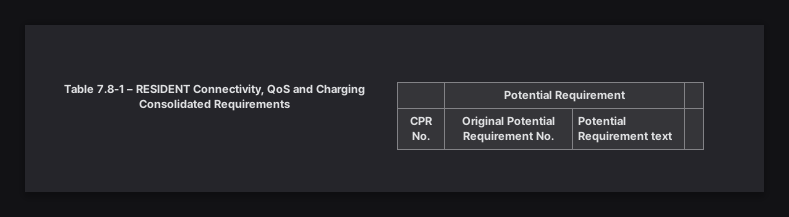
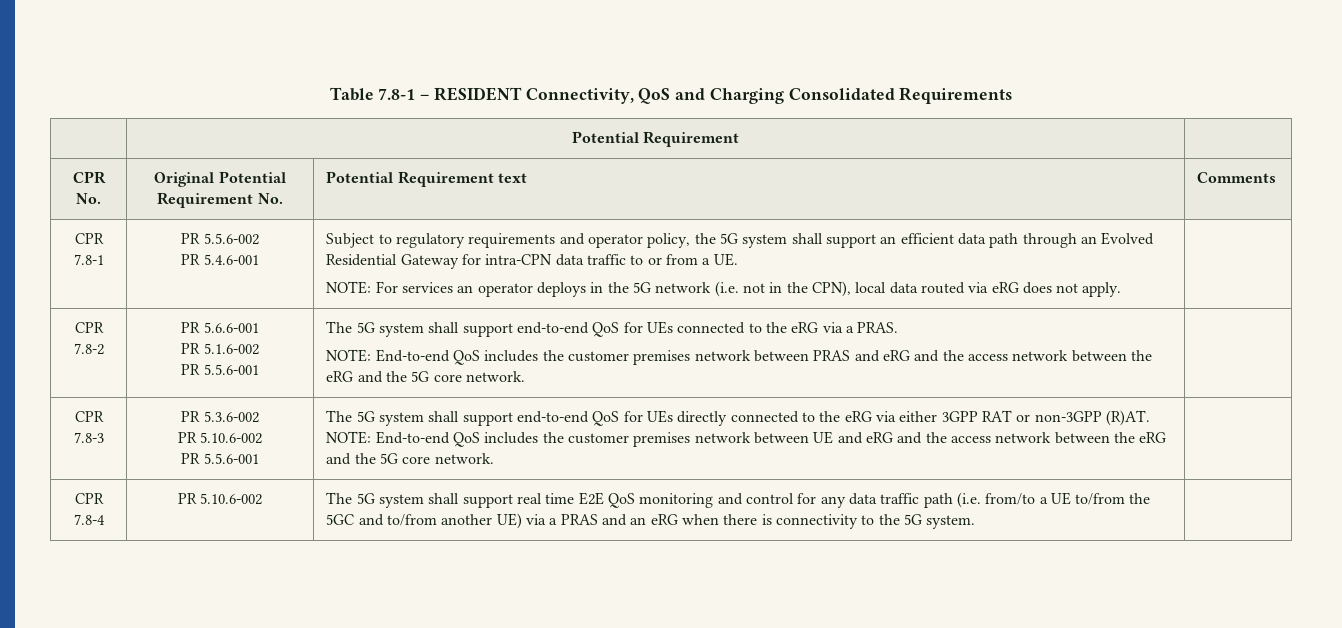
(673, 136) none -> [1197,172,1277,183] [74,233,104,244] [73,254,104,265] [181,233,259,245] [181,254,259,265] [326,232,1155,248] [326,253,738,269] [326,281,1122,297] [74,322,104,333] [73,343,104,355] [181,322,259,333] [181,343,259,355] [181,364,259,375] [326,321,899,337] [326,349,1152,365] [326,371,526,383] [74,411,104,422] [73,432,104,443] [181,411,259,423] [177,432,263,444] [181,453,259,464] [326,410,1150,426] [326,431,1167,447] [326,453,494,465] [74,493,104,504] [73,514,105,525] [177,493,263,505] [326,492,1151,508] [326,513,976,529] | Comments // CPR 7.8-1 | PR 5.5.6-002 // PR 5.4.6-001 | Subject to regulatory requirements and operator policy, the 5G system shall support an efficient data path through an Evolved Residential Gateway for intra-CPN data traffic to or from a UE. // NOTE: For services an operator deploys in the 5G network (i.e. not in the CPN), local data routed via eRG does not apply. | // CPR 7.8-2 | PR 5.6.6-001 // PR 5.1.6-002 // PR 5.5.6-001 | The 5G system shall support end-to-end QoS for UEs connected to the eRG via a PRAS. // NOTE: End-to-end QoS includes the customer premises network between PRAS and eRG and the access network between the eRG and the 5G core network. | // CPR 7.8-3 | PR 5.3.6-002 // PR 5.10.6-002 // PR 5.5.6-001 | The 5G system shall support end-to-end QoS for UEs directly connected to the eRG via either 3GPP RAT or non-3GPP (R)AT. NOTE: End-to-end QoS includes the customer premises network between UE and eRG and the access network between the eRG and the 5G core network. | // CPR 7.8-4 | PR 5.10.6-002 | The 5G system shall support real time E2E QoS monitoring and control for any data traffic path (i.e. from/to a UE to/from the 5GC and to/from another UE) via a PRAS and an eRG when there is connectivity to the 5G system.

